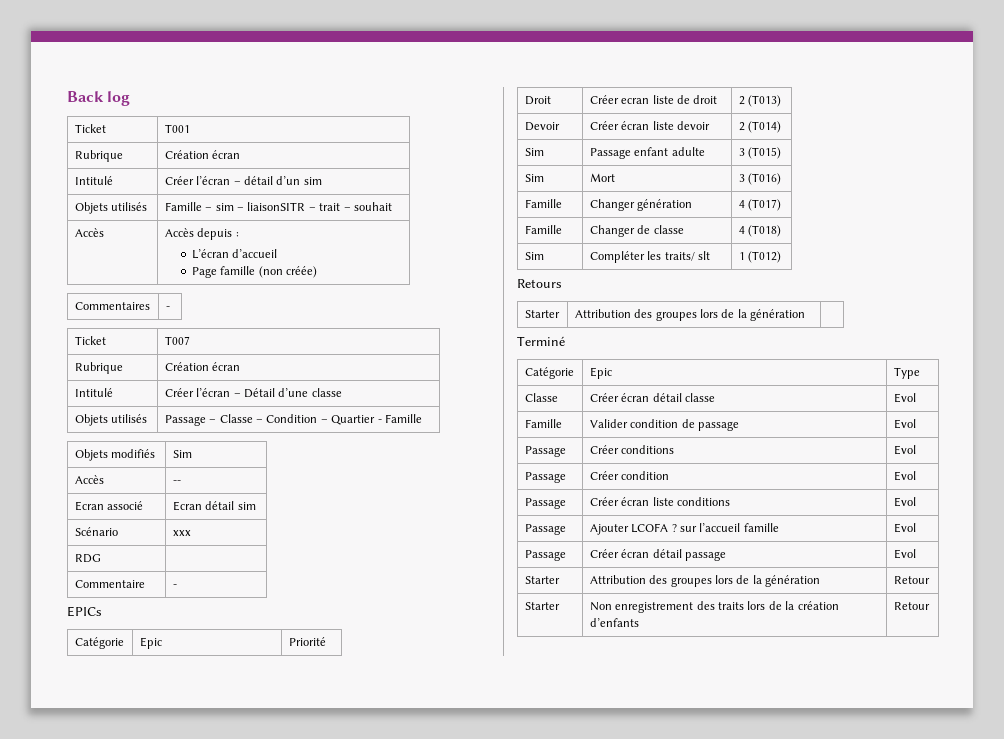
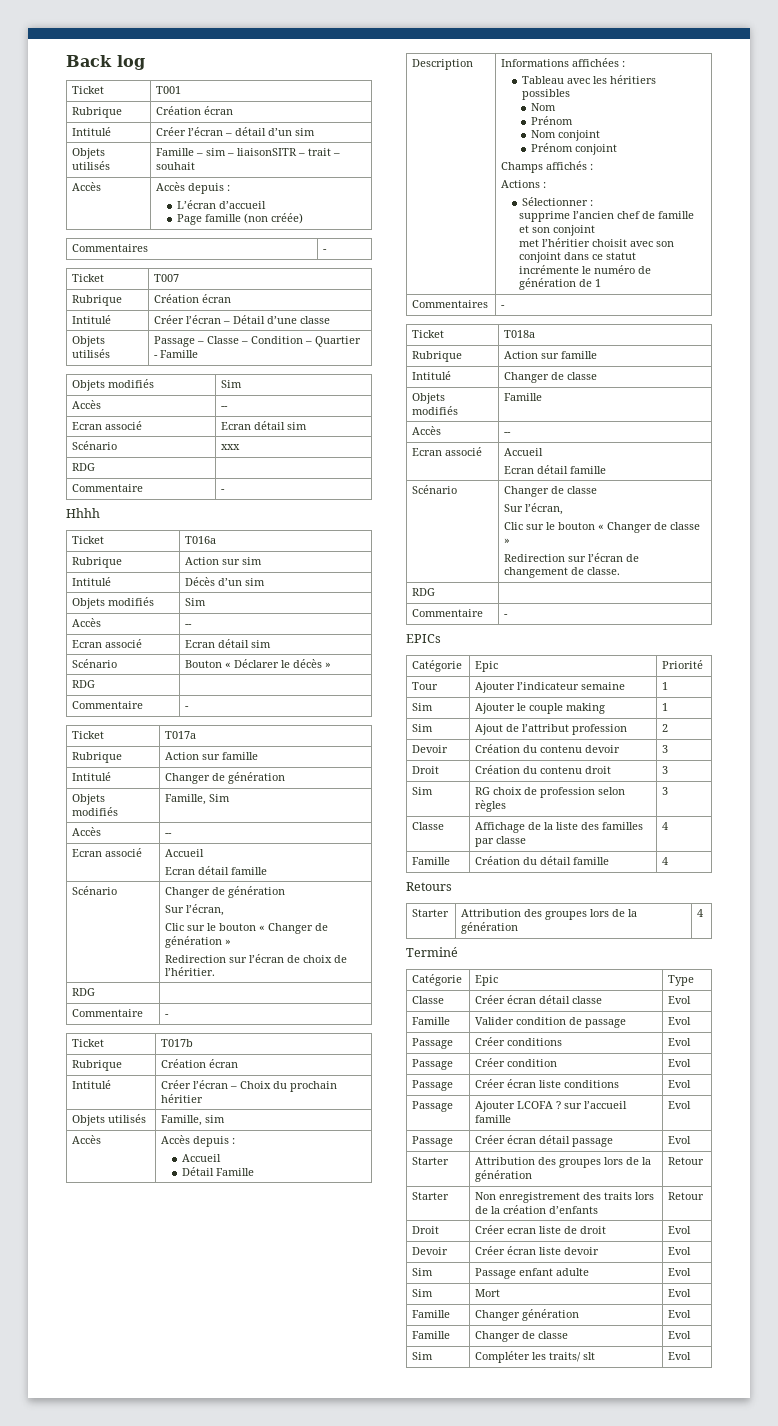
[67,606,102,617] [74,637,124,649] [139,637,162,649] [288,637,326,646] [524,96,551,105] [589,95,718,104] [738,95,782,107] [524,122,560,131] [589,121,711,130] [738,121,782,133] [524,148,544,156] [589,147,705,159] [738,147,782,159] [524,174,544,182] [589,173,615,182] [738,173,782,185] [524,199,562,208] [589,199,693,211] [738,199,782,211] [524,225,562,234] [589,225,684,237] [738,225,782,237] [524,252,544,260] [589,251,711,263] [738,251,782,263] EPICs // Catégorie | Epic | Priorité // Droit | Créer ecran liste de droit | 2 (T013) // Devoir | Créer écran liste devoir | 2 (T014) // Sim | Passage enfant adulte | 3 (T015) // Sim | Mort | 3 (T016) // Famille | Changer génération | 4 (T017) // Famille | Changer de classe | 4 (T018) // Sim | Compléter les traits/ slt | 1 (T012) -> [66,508,100,518] [72,536,105,544] [185,536,217,544] [72,557,123,568] [185,557,263,565] [72,577,112,586] [185,577,266,586] [72,597,155,609] [185,598,207,606] [72,618,102,627] [185,624,193,627] [72,639,143,648] [185,639,272,648] [72,659,118,668] [185,659,332,668] [72,680,96,688] [72,701,144,709] [185,706,190,709] [72,731,105,739] [165,731,197,739] [72,752,123,763] [165,752,259,760] [72,772,112,781] [165,772,286,784] [72,794,106,805] [72,807,119,816] [165,794,231,805] [72,827,102,836] [165,833,173,836] [72,848,143,857] [165,849,205,857] [165,866,268,875] [72,886,118,895] [165,886,286,898] [165,904,225,916] [165,923,329,934] [165,936,232,948] [165,954,348,963] [165,967,216,976] [72,988,96,996] [72,1009,144,1017] [165,1014,170,1017] [72,1039,105,1047] [161,1039,194,1047] [72,1060,123,1071] [161,1059,239,1068] [72,1080,112,1089] [161,1080,338,1092] [161,1094,204,1103] [72,1114,147,1126] [161,1115,226,1126] [72,1135,102,1144] [161,1135,236,1147] [182,1154,222,1162] [182,1167,255,1176] [412,59,474,70] [501,58,626,67] [522,75,657,84] [522,89,571,100] [531,103,557,111] [531,116,574,125] [531,130,601,141] [531,143,618,155] [501,161,594,173] [501,180,547,188] [522,197,594,206] [518,211,694,222] [518,225,595,236] [518,238,674,247] [518,252,636,263] [518,265,651,274] [518,278,601,290] [412,300,489,308] [501,305,506,308] [412,330,445,338] [504,330,536,338] [412,351,463,362] [504,351,598,359] [412,371,452,380] [504,372,598,383] [412,393,446,404] [412,406,459,415] [504,393,543,401] [412,426,442,435] [504,432,512,435] [412,447,483,456] [504,448,544,456] [504,465,607,474] [412,485,458,494] [504,486,598,497] [504,503,564,515] [504,522,701,533] [504,538,511,544] [504,553,640,562] [504,567,621,578] [412,588,436,596] [412,609,484,617] [504,614,509,617] [406,634,441,643] [412,660,463,672] [475,661,499,672] [662,660,704,669] [412,682,439,690] [475,682,626,693] [662,682,669,690] [412,703,434,711] [475,703,606,714] [662,703,669,711] [412,724,434,732] [475,724,628,735] [662,724,669,732] [412,745,449,753] [475,744,621,753] [662,745,669,753] [412,766,440,774] [475,765,612,774] [662,766,669,774] [412,787,434,795] [475,787,626,798] [475,800,507,812] [662,787,669,795] [412,822,445,830] [475,822,644,833] [475,836,527,847] [662,822,669,830] [412,857,451,865] [475,856,610,865] [662,857,669,865] Hhhh // Ticket | T016a // Rubrique | Action sur sim // Intitulé | Décès d’un sim // Objets modifiés | Sim // Accès | -- // Ecran associé | Ecran détail sim // Scénario | Bouton « Déclarer le décès » // RDG | // Commentaire | - // Ticket | T017a // Rubrique | Action sur famille // Intitulé | Changer de génération // Objets modifiés | Famille, Sim // Accès | -- // Ecran associé | Accueil // Ecran détail famille // Scénario | Changer de génération // Sur l’écran, // Clic sur le bouton « Changer de génération » // Redirection sur l’écran de choix de l’héritier. // RDG | // Commentaire | - // Ticket | T017b // Rubrique | Création écran // Intitulé | Créer l’écran – Choix du prochain héritier // Objets utilisés | Famille, sim // Accès | Accès depuis : // Accueil // Détail Famille // Description | Informations affichées : // Tableau avec les héritiers possibles // Nom // Prénom // Nom conjoint // Prénom conjoint // Champs affichés : // Actions : // Sélectionner : // supprime l’ancien chef de famille et son conjoint // met l’héritier choisit avec son conjoint dans ce statut // incrémente le numéro de génération de 1 // Commentaires | - // Ticket | T018a // Rubrique | Action sur famille // Intitulé | Changer de classe // Objets modifiés | Famille // Accès | -- // Ecran associé | Accueil // Ecran détail famille // Scénario | Changer de classe // Sur l’écran, // Clic sur le bouton « Changer de classe » // Redirection sur l’écran de changement de classe. // RDG | // Commentaire | - // EPICs // Catégorie | Epic | Priorité // Tour | Ajouter l’indicateur semaine | 1 // Sim | Ajouter le couple making | 1 // Sim | Ajout de l’attribut profession | 2 // Devoir | Création du contenu devoir | 3 // Droit | Création du contenu droit | 3 // Sim | RG choix de profession selon règles | 3 // Classe | Affichage de la liste des familles par classe | 4 // Famille | Création du détail famille | 4
(806, 315) none -> [697,909,704,917] 4
(930, 606) none -> [412,1226,440,1234] [475,1225,607,1234] [668,1226,692,1234] [412,1247,449,1255] [475,1246,600,1255] [668,1247,692,1255] [412,1268,434,1276] [475,1268,590,1279] [668,1268,692,1276] [412,1289,434,1297] [475,1289,501,1297] [668,1289,692,1297] [412,1310,451,1318] [475,1309,580,1321] [668,1310,692,1318] [412,1331,451,1339] [475,1331,569,1342] [668,1331,692,1339] [412,1352,434,1360] [475,1351,596,1363] [668,1352,692,1360] // Droit | Créer ecran liste de droit | Evol // Devoir | Créer écran liste devoir | Evol // Sim | Passage enfant adulte | Evol // Sim | Mort | Evol // Famille | Changer génération | Evol // Famille | Changer de classe | Evol // Sim | Compléter les traits/ slt | Evol

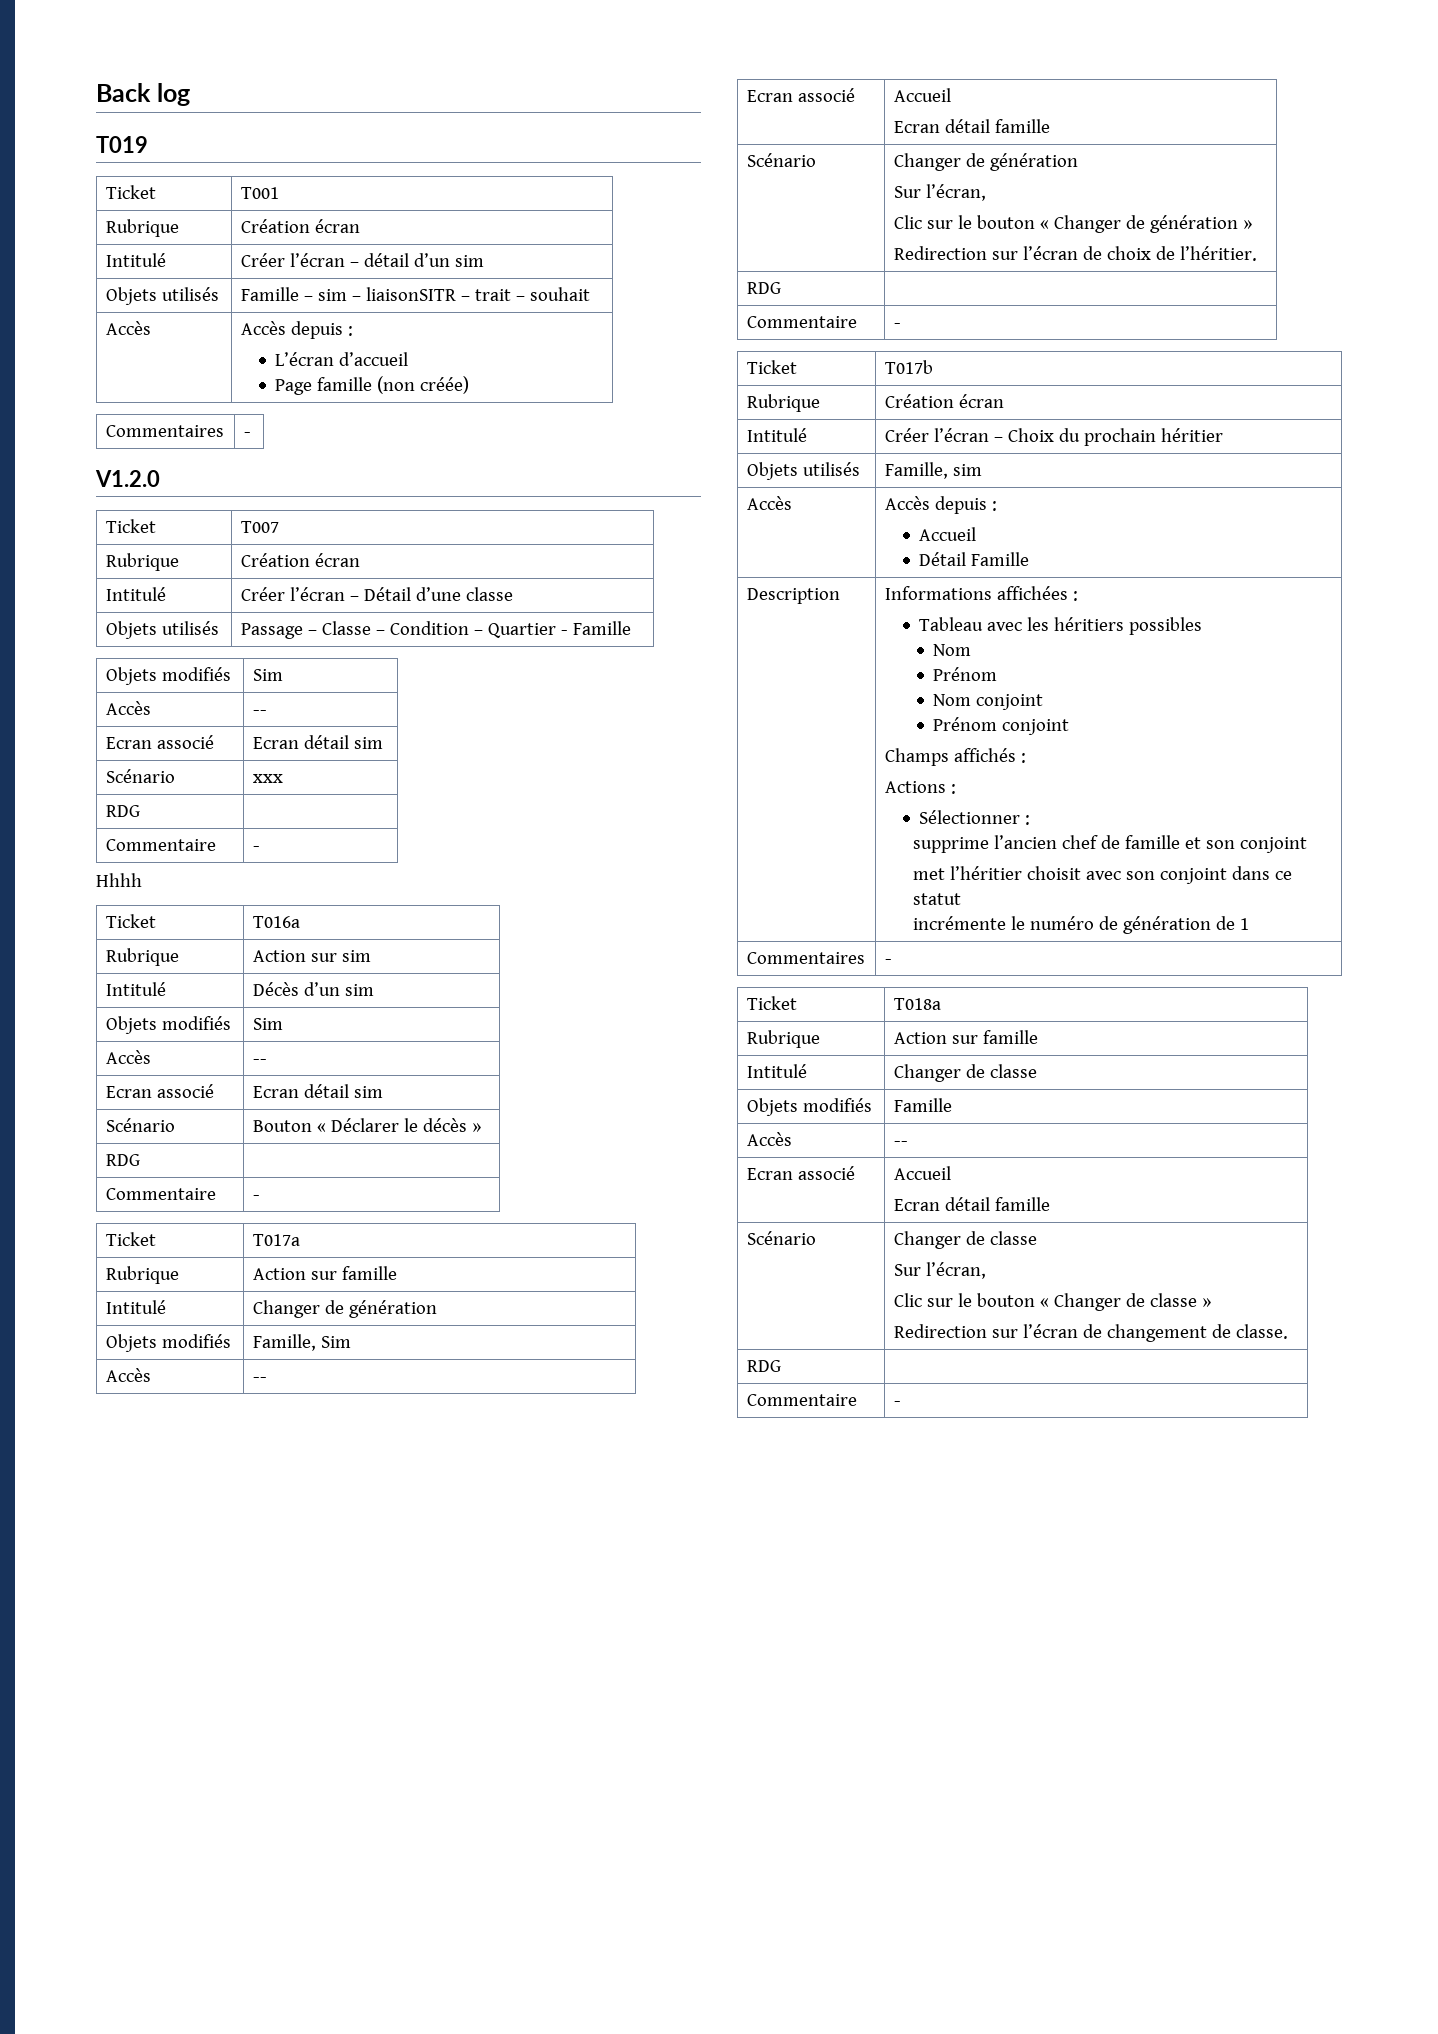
(145, 62) none -> [96,136,148,153] // T019
(328, 250) none -> [95,470,160,487] // V1.2.0
[406,634,441,643] [412,660,463,672] [475,661,499,672] [662,660,704,669] [412,682,439,690] [475,682,626,693] [662,682,669,690] [412,703,434,711] [475,703,606,714] [662,703,669,711] [412,724,434,732] [475,724,628,735] [662,724,669,732] [412,745,449,753] [475,744,621,753] [662,745,669,753] [412,766,440,774] [475,765,612,774] [662,766,669,774] [412,787,434,795] [475,787,626,798] [475,800,507,812] [662,787,669,795] [412,822,445,830] [475,822,644,833] [475,836,527,847] [662,822,669,830] [412,857,451,865] [475,856,610,865] [662,857,669,865] [406,882,452,891] [412,909,450,917] [461,909,638,920] [461,922,519,934] [697,909,704,917] [406,947,458,957] [412,974,463,986] [475,975,499,986] [668,975,695,986] [412,996,445,1004] [475,995,603,1004] [668,996,692,1004] [412,1017,451,1025] [475,1017,627,1028] [668,1017,692,1025] [412,1038,454,1049] [475,1037,563,1046] [668,1038,692,1046] [412,1059,454,1070] [475,1058,558,1067] [668,1059,692,1067] [412,1080,454,1091] [475,1079,620,1088] [668,1080,692,1088] [412,1101,454,1112] [475,1101,628,1112] [475,1115,512,1123] [668,1101,692,1109] [412,1136,454,1147] [475,1135,614,1147] [668,1136,692,1144] [412,1157,450,1165] [475,1157,652,1168] [475,1170,533,1182] [668,1157,705,1165] [412,1192,450,1200] [475,1192,655,1203] [475,1205,599,1214] [668,1192,705,1200] [412,1226,440,1234] [475,1225,607,1234] [668,1226,692,1234] [412,1247,449,1255] [475,1246,600,1255] [668,1247,692,1255] [412,1268,434,1276] [475,1268,590,1279] [668,1268,692,1276] [412,1289,434,1297] [475,1289,501,1297] [668,1289,692,1297] [412,1310,451,1318] [475,1309,580,1321] [668,1310,692,1318] [412,1331,451,1339] [475,1331,569,1342] [668,1331,692,1339] [412,1352,434,1360] [475,1351,596,1363] [668,1352,692,1360] // EPICs // Catégorie | Epic | Priorité // Tour | Ajouter l’indicateur semaine | 1 // Sim | Ajouter le couple making | 1 // Sim | Ajout de l’attribut profession | 2 // Devoir | Création du contenu devoir | 3 // Droit | Création du contenu droit | 3 // Sim | RG choix de profession selon règles | 3 // Classe | Affichage de la liste des familles par classe | 4 // Famille | Création du détail famille | 4 // Retours // Starter | Attribution des groupes lors de la génération | 4 // Terminé // Catégorie | Epic | Type // Classe | Créer écran détail classe | Evol // Famille | Valider condition de passage | Evol // Passage | Créer conditions | Evol // Passage | Créer condition | Evol // Passage | Créer écran liste conditions | Evol // Passage | Ajouter LCOFA ? sur l’accueil famille | Evol // Passage | Créer écran détail passage | Evol // Starter | Attribution des groupes lors de la génération | Retour // Starter | Non enregistrement des traits lors de la création d’enfants | Retour // Droit | Créer ecran liste de droit | Evol // Devoir | Créer écran liste devoir | Evol // Sim | Passage enfant adulte | Evol // Sim | Mort | Evol // Famille | Changer génération | Evol // Famille | Changer de classe | Evol // Sim | Compléter les traits/ slt | Evol -> (901, 1403) none

